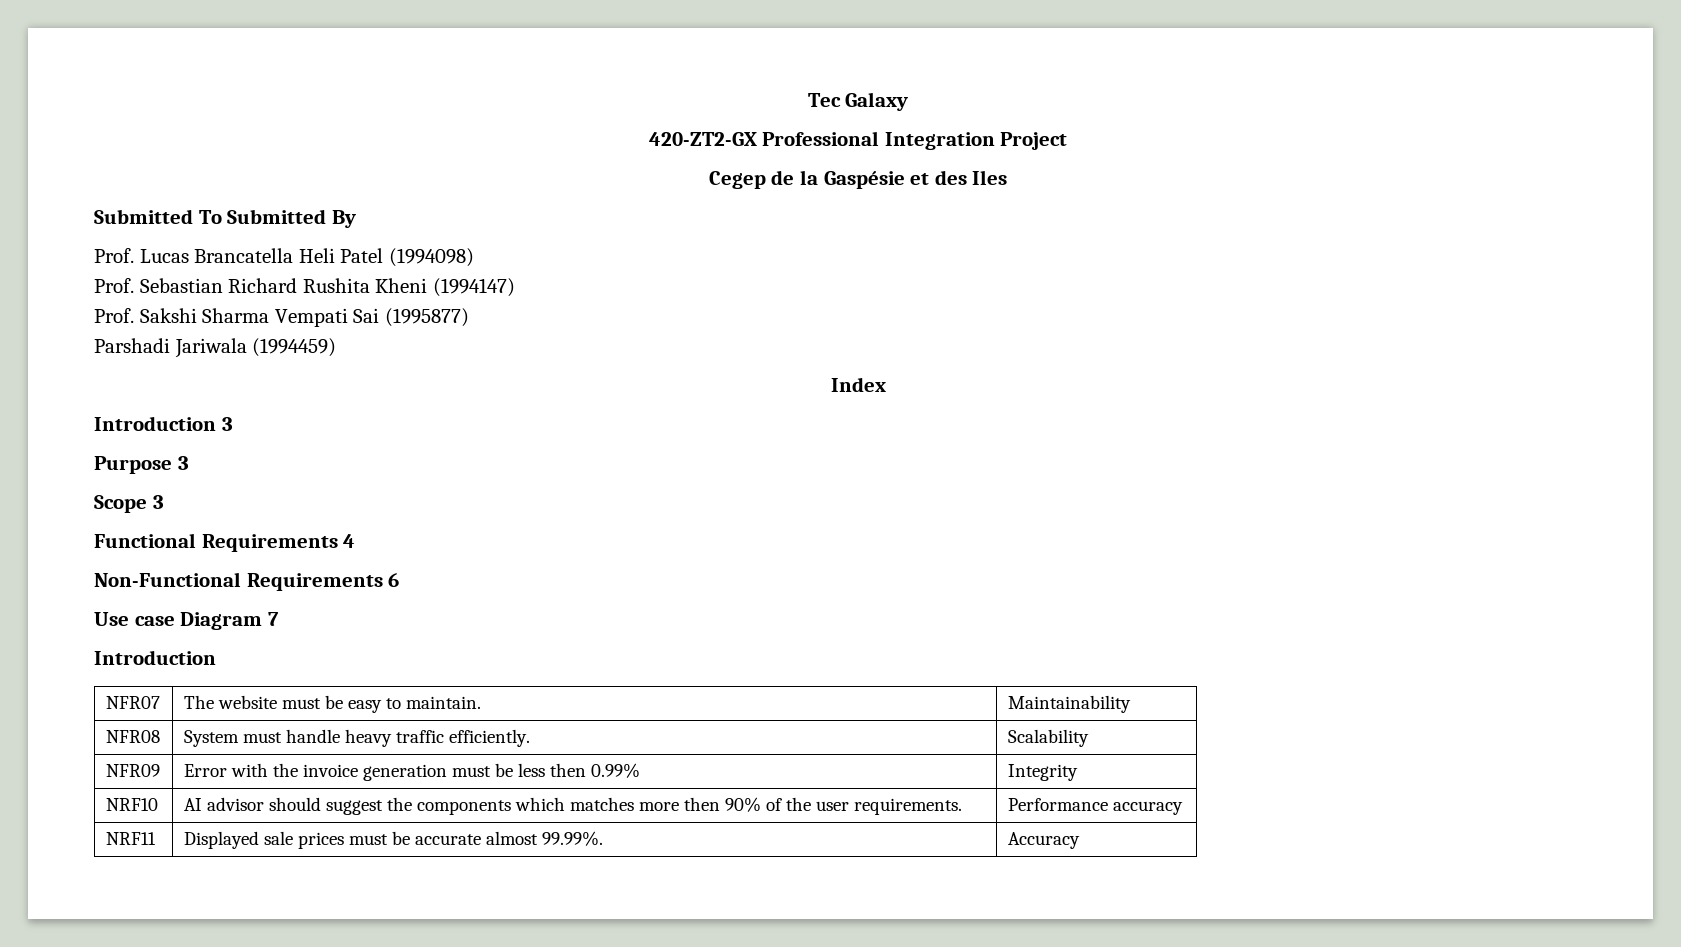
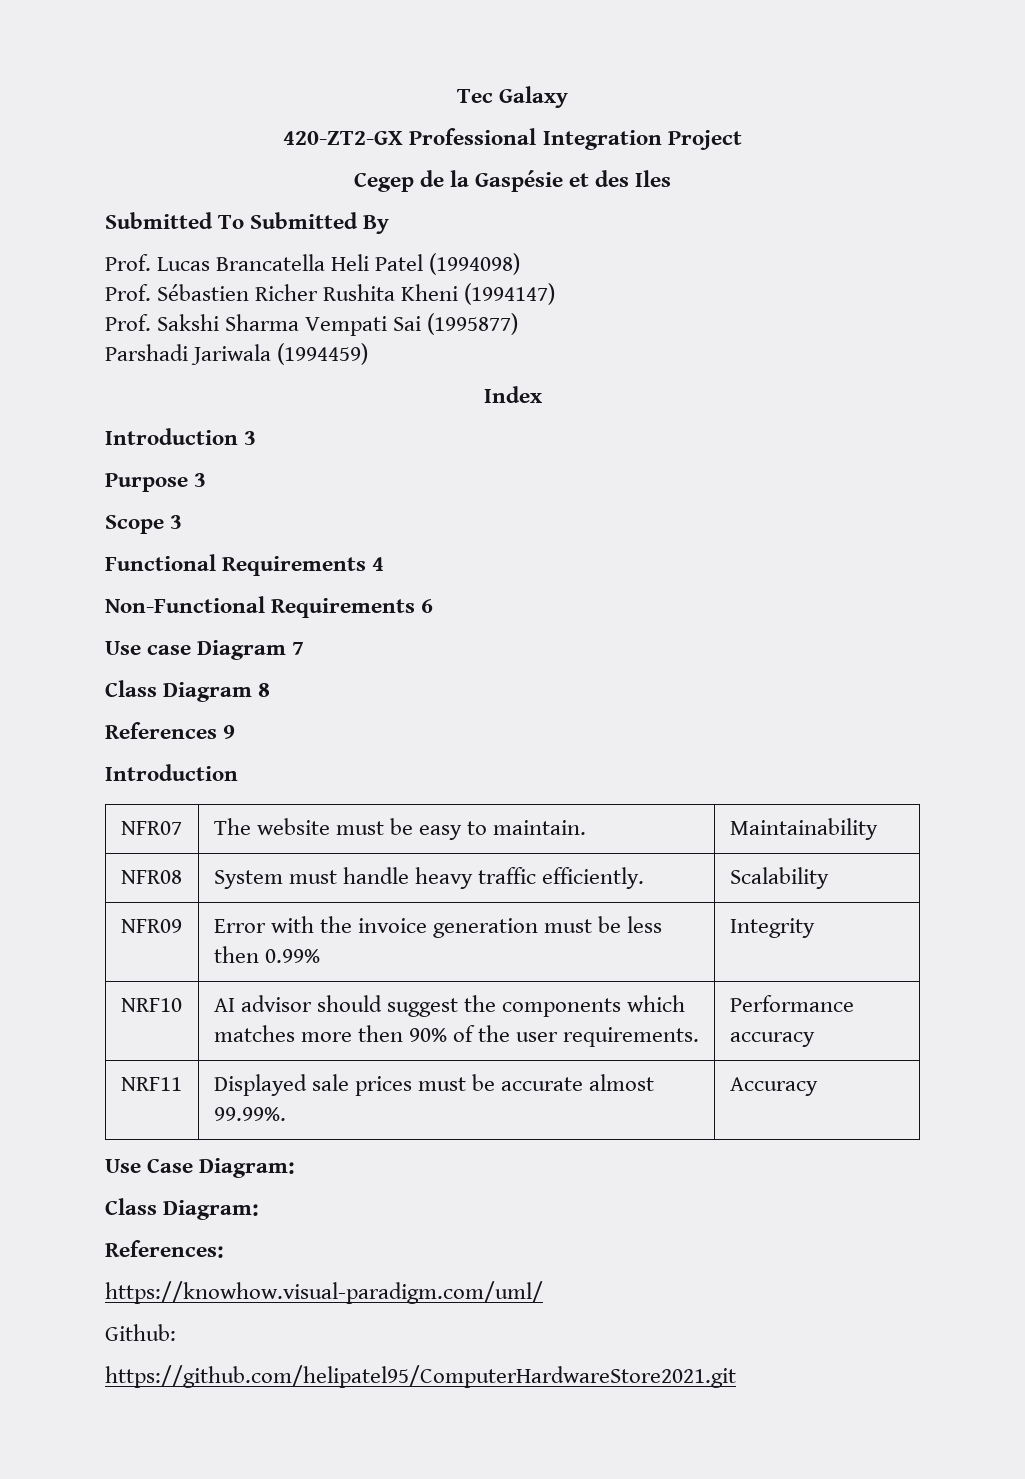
[139,278,298,293] Sebastian Richard -> [157,284,319,301] Sébastien Richer
(279, 619) none -> [105,680,271,702] [105,722,236,739] // Class Diagram 8 // References 9
(1080, 840) none -> [105,1158,296,1178] [105,1198,260,1220] [105,1240,224,1258] [105,1281,543,1304] [105,1324,176,1341] [105,1365,736,1388] // Use Case Diagram: // Class Diagram: // References: // https://knowhow.visual-paradigm.com/uml/ // Github: // https://github.com/helipatel95/ComputerHardwareStore2021.git

